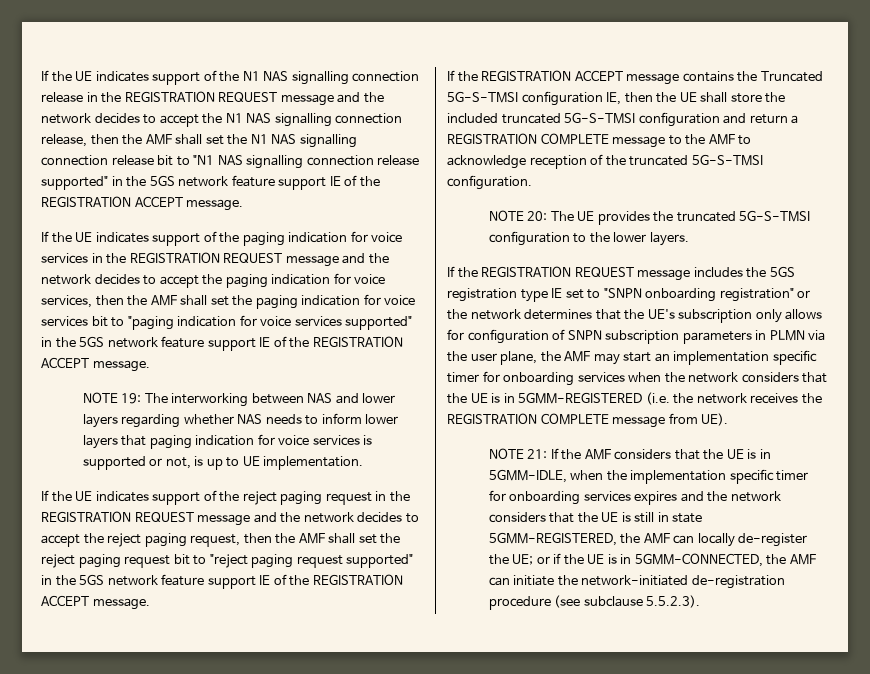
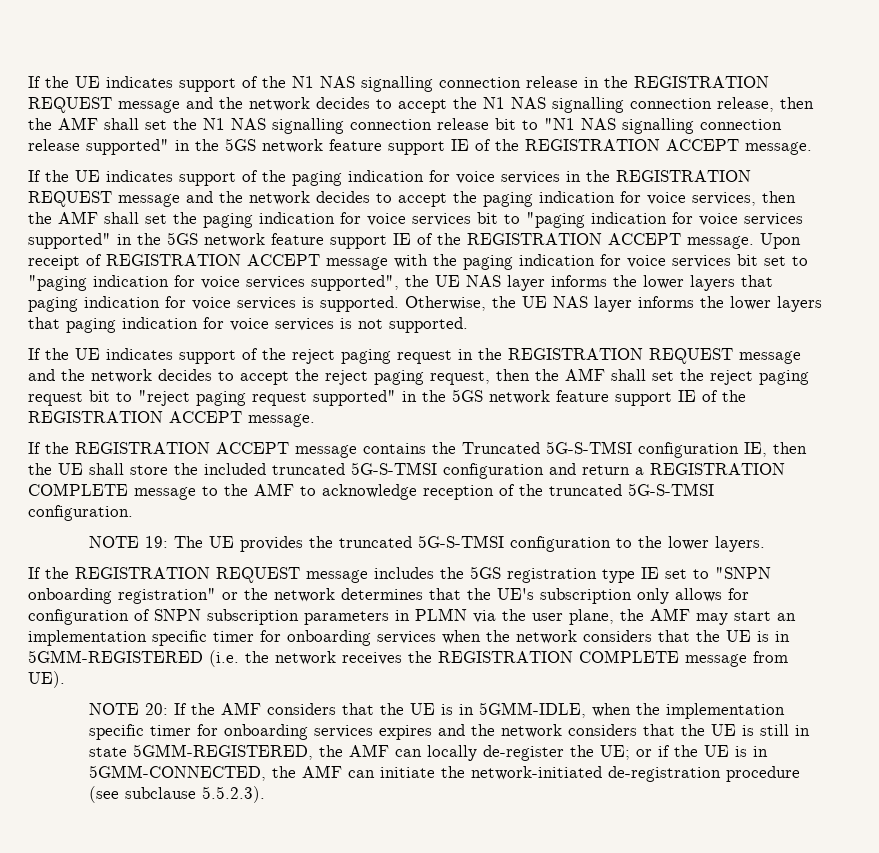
[82,392,396,407] [82,413,399,428] [82,434,373,449] [82,456,364,470] // NOTE 19: The interworking between NAS and lower layers regarding whether NAS needs to inform lower layers that paging indication for voice services is supported or not, is up to UE implementation. -> [760,233,801,249] [28,254,808,270] [28,275,773,291] [28,296,822,312] [28,317,468,333] Upon receipt of REGISTRATION ACCEPT message with the paging indication for voice services bit set to "paging indication for voice services supported", the UE NAS layer informs the lower layers that paging indication for voice services is supported. Otherwise, the UE NAS layer informs the lower layers that paging indication for voice services is not supported.
[527,211,548,221] 20: -> [145,536,169,548] 19:
[527,449,548,459] 21: -> [145,703,169,715] 20:

